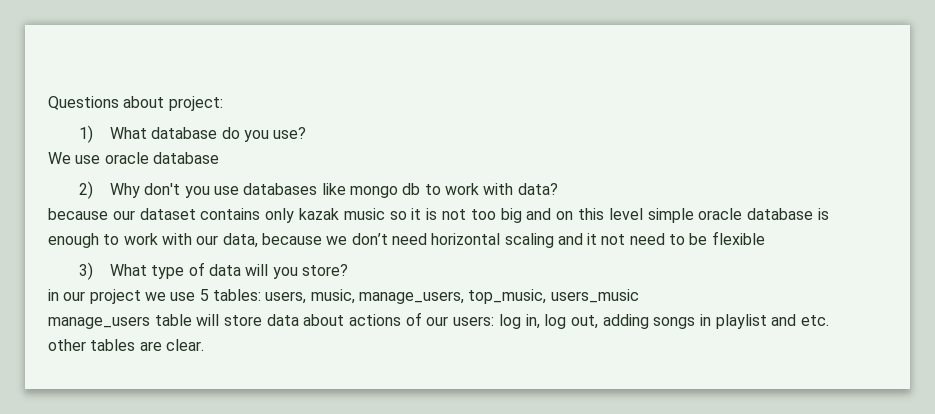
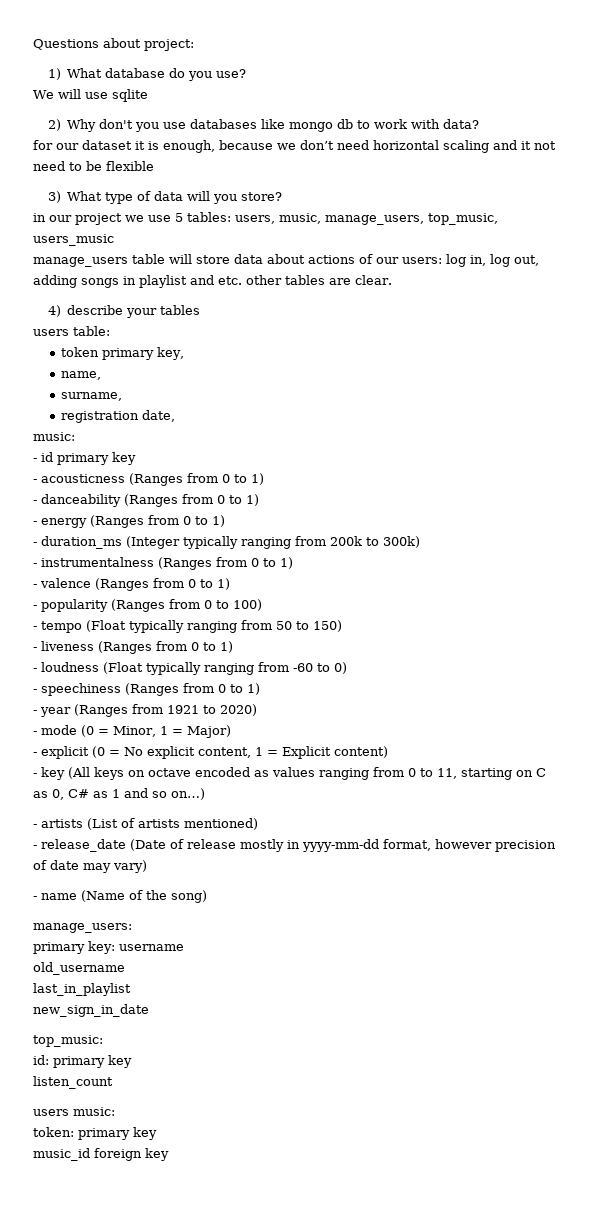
[75,152,219,164] use oracle database -> [57,89,148,102] will use sqlite
[48,208,108,220] because -> [33,140,53,150] for
[200,208,829,223] [48,233,258,248] contains only kazak music so it is not too big and on this level simple oracle database is enough to work with our data, -> [135,140,215,153] it is enough,
(204, 345) none -> [47,305,200,318] [33,326,110,336] [61,347,185,360] [61,371,102,380] [61,392,123,401] [61,410,176,423] [33,432,75,441] [33,452,136,465] [33,473,264,486] [33,494,259,507] [33,515,225,528] [33,536,420,549] [33,557,293,570] [33,578,230,591] [33,599,262,612] [33,620,342,633] [33,641,233,654] [33,662,347,675] [33,683,260,696] [33,704,257,717] [33,725,231,738] [33,746,388,759] [33,767,546,780] [33,788,205,800] [33,818,258,830] [33,839,556,852] [33,860,147,873] [33,890,207,903] [33,923,132,933] [33,941,184,954] [33,962,125,975] [33,983,131,996] [33,1004,149,1017] [33,1035,103,1047] [33,1055,132,1068] [33,1076,113,1089] [33,1107,115,1116] [33,1127,157,1140] [33,1148,169,1161] // 4) describe your tables // users table: // token primary key, // name, // surname, // registration date, // music: // - id primary key // - acousticness (Ranges from 0 to 1) // - danceability (Ranges from 0 to 1) // - energy (Ranges from 0 to 1) // - duration_ms (Integer typically ranging from 200k to 300k) // - instrumentalness (Ranges from 0 to 1) // - valence (Ranges from 0 to 1) // - popularity (Ranges from 0 to 100) // - tempo (Float typically ranging from 50 to 150) // - liveness (Ranges from 0 to 1) // - loudness (Float typically ranging from -60 to 0) // - speechiness (Ranges from 0 to 1) // - year (Ranges from 1921 to 2020) // - mode (0 = Minor, 1 = Major) // - explicit (0 = No explicit content, 1 = Explicit content) // - key (All keys on octave encoded as values ranging from 0 to 11, starting on C as 0, C# as 1 and so on…) // - artists (List of artists mentioned) // - release_date (Date of release mostly in yyyy-mm-dd format, however precision of date may vary) // - name (Name of the song) // manage_users: // primary key: username // old_username // last_in_playlist // new_sign_in_date // top_music: // id: primary key // listen_count // users music: // token: primary key // music_id foreign key

